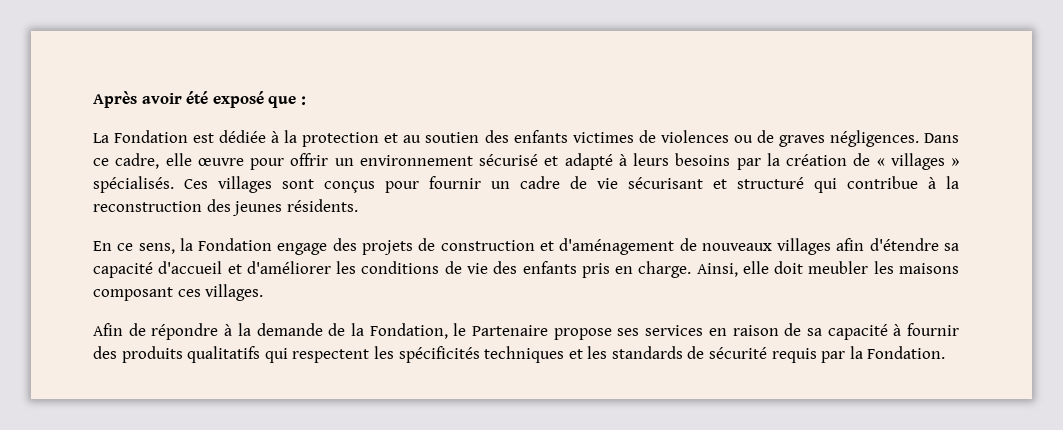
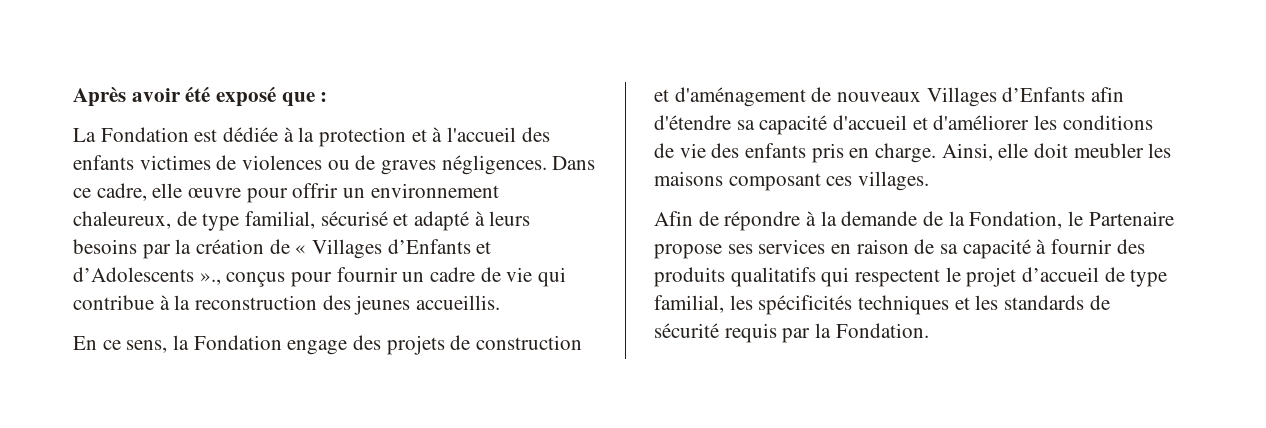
[403,132,480,143] au soutien -> [432,127,517,142] à l'accueil
(473, 160) none -> [73,211,316,231] chaleureux, de type familial,
[890,153,959,170] [93,176,314,193] villages » spécialisés. Ces villages sont -> [312,239,492,259] [73,267,221,285] Villages d’Enfants et d’Adolescents ».,
[628,177,804,189] sécurisant et structuré -> (533, 274) none
[286,199,358,212] résidents. -> [416,295,501,310] accueillis.
[777,238,832,255] villages -> [926,87,1086,107] Villages d’Enfants
(370, 356) none -> [945,267,1168,287] [654,295,724,313] le projet d’accueil de type familial,

